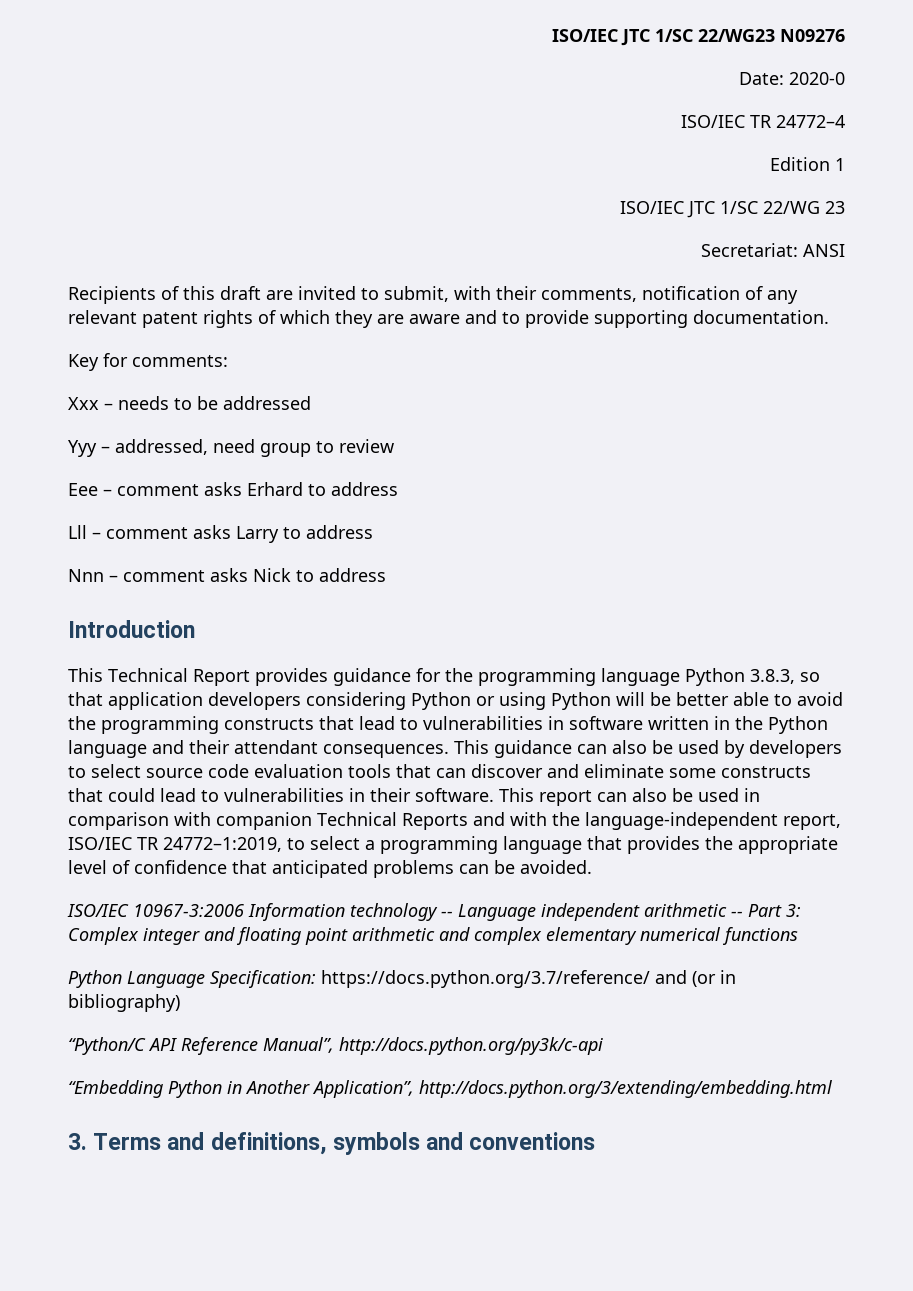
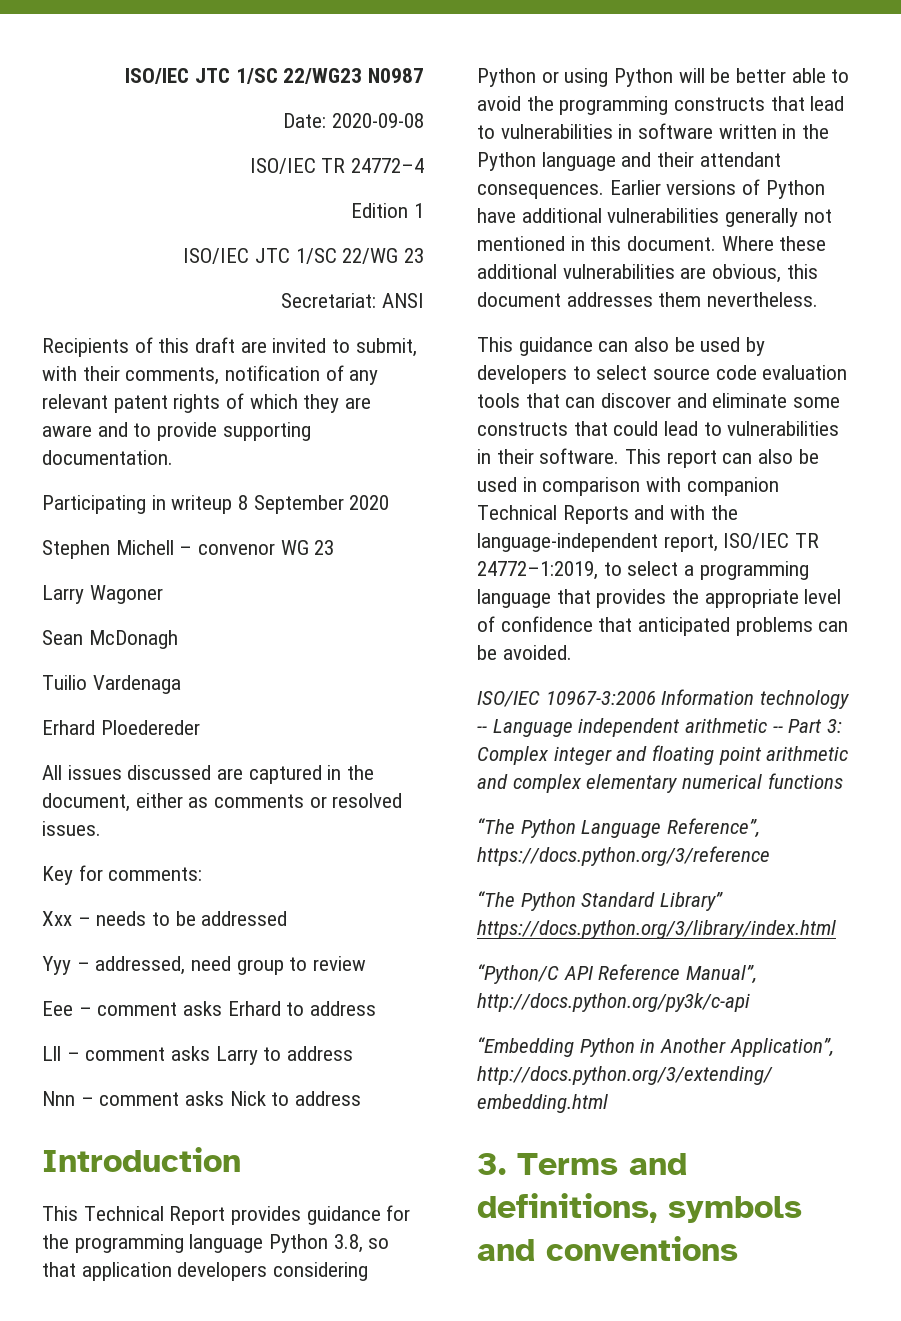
[780,29,845,42] N09276 -> [367,68,424,83] N0987
[789,72,845,85] 2020-0 -> [332,113,424,128] 2020-09-08
(829, 317) none -> [42,495,390,514] [42,540,335,559] [42,585,163,604] [42,630,178,649] [42,675,181,694] [42,720,200,735] [42,765,375,784] [42,793,403,812] [42,821,101,836] // Participating in writeup 8 September 2020 // Stephen Michell – convenor WG 23 // Larry Wagoner // Sean McDonagh // Tuilio Vardenaga // Erhard Ploedereder // All issues discussed are captured in the document, either as comments or resolved issues.
[750,669,795,684] 3.8.3, -> [333,1234,363,1253] 3.8,
(449, 751) none -> [609,179,825,199] [477,208,832,227] [477,236,827,251] [477,264,818,283] [477,292,819,307] Earlier versions of Python have additional vulnerabilities generally not mentioned in this document. Where these additional vulnerabilities are obvious, this document addresses them nevertheless. //
(798, 936) none -> [477,818,515,834] “The
[210,970,736,988] [68,994,180,1012] Specification: https://docs.python.org/3.7/reference/ and (or in bibliography) -> [667,818,761,838] [477,846,770,866] [477,891,724,911] [477,920,836,939] Reference”, https://docs.python.org/3/reference // “The Python Standard Library” https://docs.python.org/3/library/index.html

